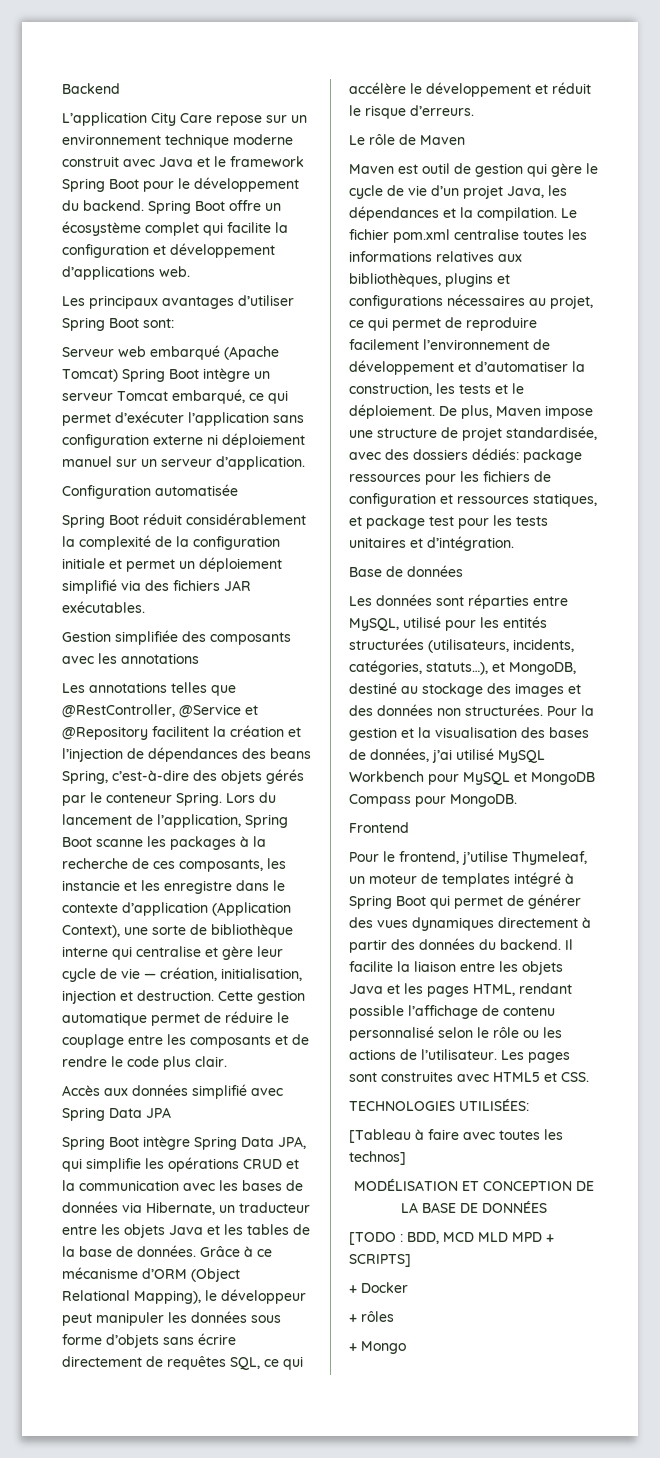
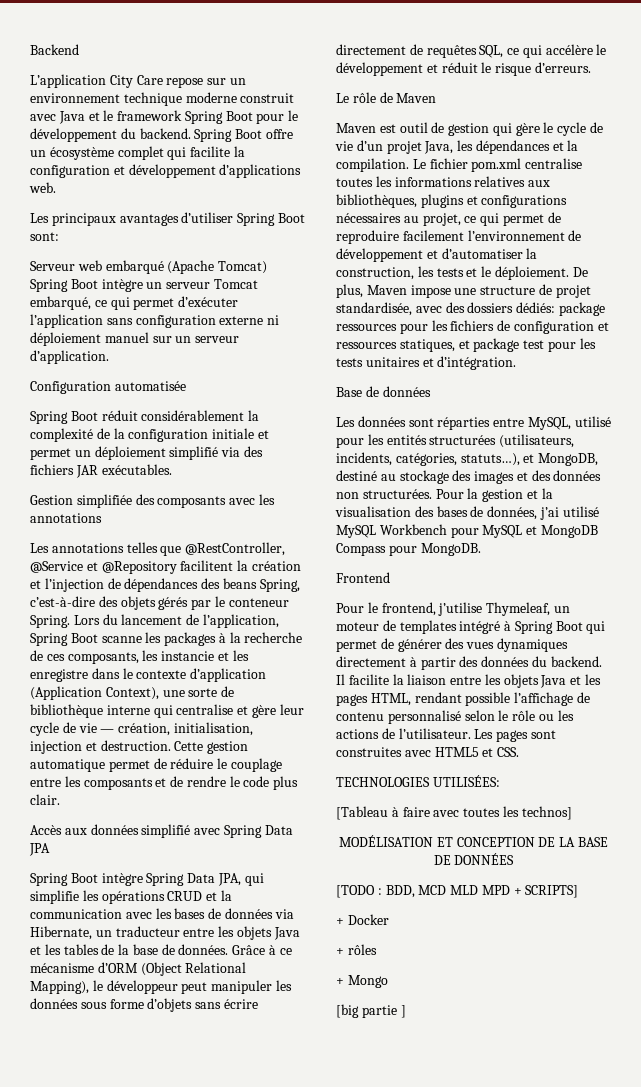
(406, 1347) none -> [336,1004,406,1018] // [big partie ]

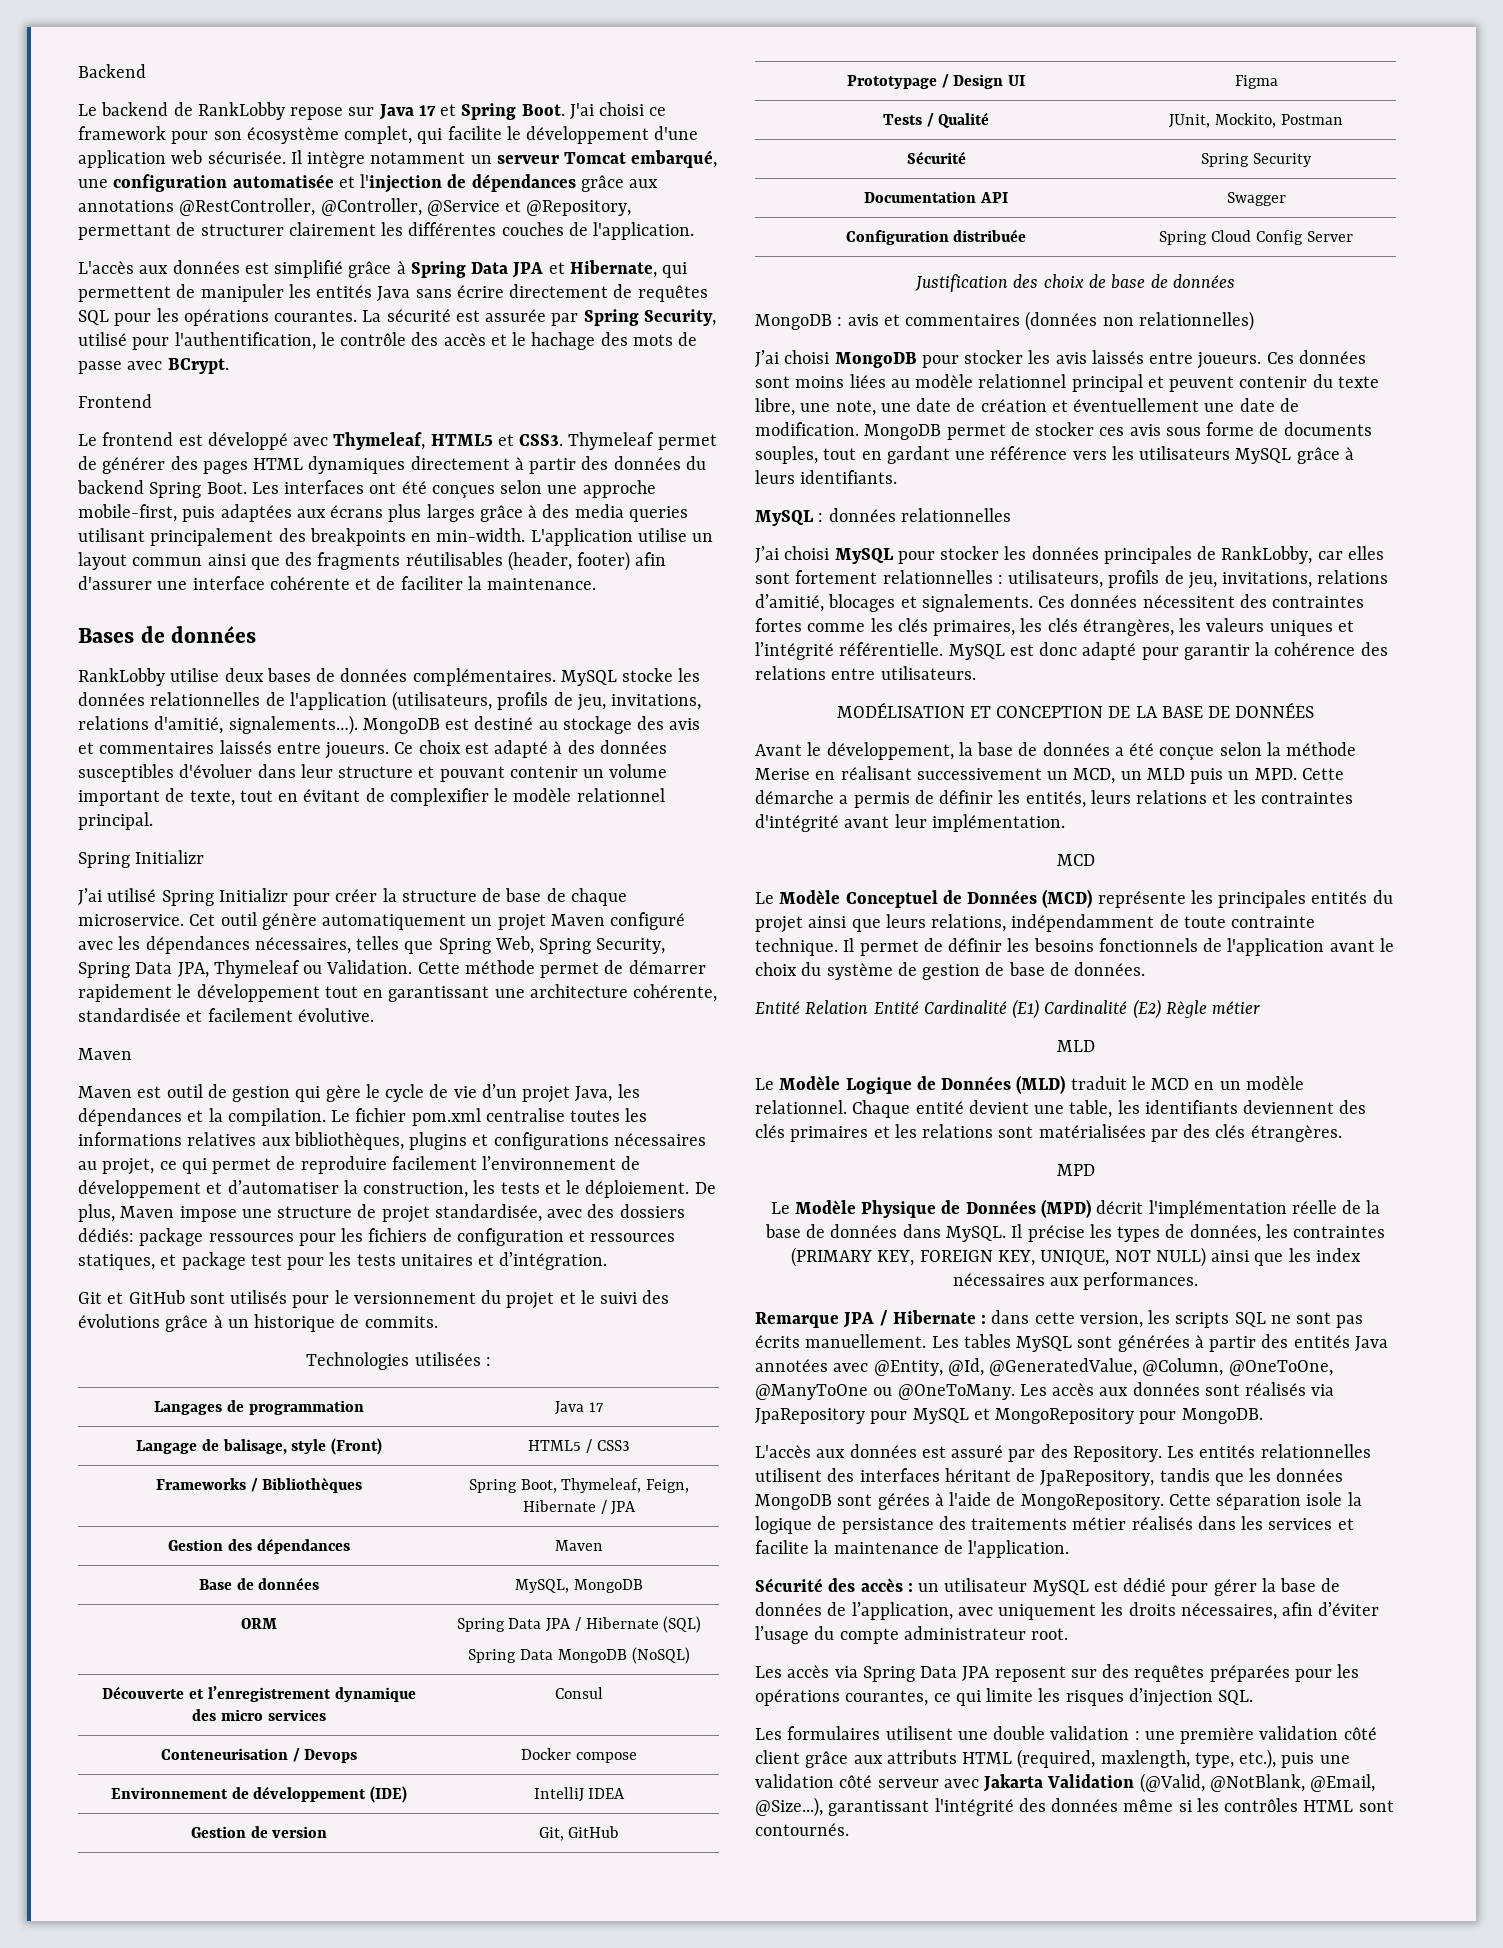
[30,74,246,88] [30,92,295,106] [30,110,299,124] [30,128,293,142] [30,146,245,160] [30,164,302,178] [29,182,56,193] [30,212,305,226] [30,232,59,241] [30,260,268,274] [30,279,258,292] [30,296,239,310] [30,314,280,328] [30,332,240,346] [30,350,109,364] [30,381,186,394] [30,410,260,424] [30,428,269,442] [30,446,263,460] [30,464,172,478] [30,494,275,508] [30,513,102,523] [30,542,286,556] [30,560,301,574] [30,578,300,592] [30,596,289,610] [30,614,279,628] [30,632,303,646] [30,650,249,664] [30,668,267,682] [30,686,235,700] [30,704,304,718] [30,722,253,736] [30,740,249,754] [30,758,282,772] [30,776,299,790] [30,794,60,805] [30,824,293,838] [29,843,50,856] [30,873,264,886] [30,890,232,904] [30,908,294,919] [30,926,300,940] [30,944,292,955] [30,962,247,976] [30,980,292,994] [30,998,193,1012] L’application City Care repose sur un environnement technique moderne construit avec Java et le framework Spring Boot pour le développement du backend. Spring Boot offre un écosystème complet qui facilite la configuration et développement d’applications web. // Les principaux avantages d’utiliser Spring Boot sont: // Serveur web embarqué (Apache Tomcat) Spring Boot intègre un serveur Tomcat embarqué, ce qui permet d’exécuter l’application sans configuration externe ni déploiement manuel sur un serveur d’application. // Configuration automatisée // Spring Boot réduit considérablement la complexité de la configuration initiale et permet un déploiement simplifié via des fichiers JAR exécutables. // Gestion simplifiée des composants avec les annotations // Les annotations telles que @RestController, @Service et @Repository facilitent la création et l’injection de dépendances des beans Spring, c’est-à-dire des objets gérés par le conteneur Spring. Lors du lancement de l’application, Spring Boot scanne les packages à la recherche de ces composants, les instancie et les enregistre dans le contexte d’application (Application Context), une sorte de bibliothèque interne qui centralise et gère leur cycle de vie — création, initialisation, injection et destruction. Cette gestion automatique permet de réduire le couplage entre les composants et de rendre le code plus clair. // Accès aux données simplifié avec Spring Data JPA // Spring Boot intègre Spring Data JPA, qui simplifie les opérations CRUD et la communication avec les bases de données via Hibernate, un traducteur entre les objets Java et les tables de la base de données. Grâce à ce mécanisme d’ORM (Object Relational Mapping), le développeur peut manipuler les données sous forme d’objets -> [78,102,667,120] [78,126,699,144] [78,150,718,168] [78,174,659,193] [78,198,632,216] [78,222,695,240] [78,260,688,278] [78,284,411,302] Le backend de RankLobby repose sur Java 17 et Spring Boot. J'ai choisi ce framework pour son écosystème complet, qui facilite le développement d'une application web sécurisée. Il intègre notamment un serveur Tomcat embarqué, une configuration automatisée et l'injection de dépendances grâce aux annotations @RestController, @Controller, @Service et @Repository, permettant de structurer clairement les différentes couches de l'application. // L'accès aux données est simplifié grâce à Spring Data JPA et Hibernate, qui permettent de manipuler les entités Java
[479,44,607,58] [336,62,591,76] [336,92,393,103] SQL, ce qui accélère le développement et réduit le risque d’erreurs. // Le rôle de -> [78,308,716,326] [78,332,698,350] [78,358,229,374] [78,394,152,408] [78,432,717,450] [78,456,706,474] [77,480,656,498] [78,504,688,522] [78,528,714,546] [78,551,667,571] [78,576,597,590] [78,626,257,643] [78,668,701,686] [78,691,702,711] [78,715,701,735] [78,740,667,759] [78,764,668,782] [78,788,665,806] [78,812,153,830] [78,850,205,868] [78,888,627,906] [78,912,686,931] [78,936,666,954] [78,960,706,978] [78,984,718,1002] [78,1008,374,1022] SQL pour les opérations courantes. La sécurité est assurée par Spring Security, utilisé pour l'authentification, le contrôle des accès et le hachage des mots de passe avec BCrypt. // Frontend // Le frontend est développé avec Thymeleaf, HTML5 et CSS3. Thymeleaf permet de générer des pages HTML dynamiques directement à partir des données du backend Spring Boot. Les interfaces ont été conçues selon une approche mobile-first, puis adaptées aux écrans plus larges grâce à des media queries utilisant principalement des breakpoints en min-width. L'application utilise un layout commun ainsi que des fragments réutilisables (header, footer) afin d'assurer une interface cohérente et de faciliter la maintenance. // Bases de données // RankLobby utilise deux bases de données complémentaires. MySQL stocke les données relationnelles de l'application (utilisateurs, profils de jeu, invitations, relations d'amitié, signalements…). MongoDB est destiné au stockage des avis et commentaires laissés entre joueurs. Ce choix est adapté à des données susceptibles d'évoluer dans leur structure et pouvant contenir un volume important de texte, tout en évitant de complexifier le modèle relationnel principal. // Spring Initializr // J’ai utilisé Spring Initializr pour créer la structure de base de chaque microservice. Cet outil génère automatiquement un projet Maven configuré avec les dépendances nécessaires, telles que Spring Web, Spring Security, Spring Data JPA, Thymeleaf ou Validation. Cette méthode permet de démarrer rapidement le développement tout en garantissant une architecture cohérente, standardisée et facilement évolutive. //
[336,386,431,397] [336,416,611,430] [336,434,575,448] [336,452,599,466] [336,470,602,484] [336,488,553,502] [335,506,599,520] [336,524,598,538] [336,543,481,556] [336,572,390,583] [336,602,570,616] [336,620,606,634] [336,638,568,652] [336,656,602,670] [336,674,602,688] [336,692,590,706] [336,710,574,724] [336,728,556,742] [336,747,520,757] [336,775,500,787] [336,806,572,820] Base de données // Les données sont réparties entre MySQL, utilisé pour les entités structurées (utilisateurs, incidents, catégories, statuts…), et MongoDB, destiné au stockage des images et des données non structurées. Pour la gestion et la visualisation des bases de données, j’ai utilisé MySQL Workbench pour MySQL et MongoDB Compass pour MongoDB. // Frontend // Pour le frontend, j’utilise Thymeleaf, un moteur de templates intégré à Spring Boot qui permet de générer des vues dynamiques directement à partir des données du backend. Il facilite la liaison entre les objets Java et les pages HTML, rendant possible l’affichage de contenu personnalisé selon le rôle ou les actions de l’utilisateur. Les pages sont construites avec HTML5 et CSS. // TECHNOLOGIES UTILISÉES: // [Tableau à faire avec toutes les technos] -> [78,1290,670,1309] [78,1314,438,1332] [306,1352,491,1370] [154,1400,364,1415] [555,1401,604,1415] [136,1438,382,1455] [528,1439,630,1453] [155,1477,363,1493] [468,1478,690,1493] [522,1500,637,1515] [168,1538,350,1554] [555,1540,603,1551] [198,1577,320,1590] [515,1579,643,1593] [241,1618,277,1629] [456,1616,702,1633] [468,1647,690,1664] [102,1686,416,1702] [192,1709,326,1721] [555,1687,603,1699] [160,1748,358,1763] [521,1748,637,1763] [110,1786,408,1803] [533,1787,626,1802] [190,1826,328,1838] [538,1826,620,1841] [846,74,1026,89] [1234,75,1278,89] [882,112,990,128] [1169,113,1343,128] [906,151,966,164] [1201,153,1312,167] [864,191,1008,203] [1226,192,1286,206] [845,229,1027,245] [1159,230,1353,245] [915,274,1235,292] [755,311,1254,331] [755,350,1366,369] [755,374,1379,392] [755,398,1299,416] [755,422,1372,440] [755,446,1354,464] [755,470,898,484] [755,508,1011,526] [755,546,1384,564] [755,570,1389,589] [755,594,1365,612] [755,618,1354,636] [755,642,1388,660] [755,666,976,680] Git et GitHub sont utilisés pour le versionnement du projet et le suivi des évolutions grâce à un historique de commits. // Technologies utilisées : // Langages de programmation | Java 17 // Langage de balisage, style (Front) | HTML5 / CSS3 // Frameworks / Bibliothèques | Spring Boot, Thymeleaf, Feign, Hibernate / JPA // Gestion des dépendances | Maven // Base de données | MySQL, MongoDB // ORM | Spring Data JPA / Hibernate (SQL) // Spring Data MongoDB (NoSQL) // Découverte et l’enregistrement dynamique des micro services | Consul // Conteneurisation / Devops | Docker compose // Environnement de développement (IDE) | IntelliJ IDEA // Gestion de version | Git, GitHub // Prototypage / Design UI | Figma // Tests / Qualité | JUnit, Mockito, Postman // Sécurité | Spring Security // Documentation API | Swagger // Configuration distribuée | Spring Cloud Config Server // Justification des choix de base de données // MongoDB : avis et commentaires (données non relationnelles) // J’ai choisi MongoDB pour stocker les avis laissés entre joueurs. Ces données sont moins liées au modèle relationnel principal et peuvent contenir du texte libre, une note, une date de création et éventuellement une date de modification. MongoDB permet de stocker ces avis sous forme de documents souples, tout en gardant une référence vers les utilisateurs MySQL grâce à leurs identifiants. // MySQL : données relationnelles // J’ai choisi MySQL pour stocker les données principales de RankLobby, car elles sont fortement relationnelles : utilisateurs, profils de jeu, invitations, relations d’amitié, blocages et signalements. Ces données nécessitent des contraintes fortes comme les clés primaires, les clés étrangères, les valeurs uniques et l’intégrité référentielle. MySQL est donc adapté pour garantir la cohérence des relations entre utilisateurs.
[336,885,579,898] [336,914,389,925] [336,944,377,955] [336,975,388,988] [336,1004,406,1018] [TODO : BDD, MCD MLD MPD + SCRIPTS] // + Docker // + rôles // + Mongo // [big partie ] -> [755,742,1357,760] [755,766,1344,784] [755,790,1353,808] [755,814,1065,832] [1056,854,1095,866] [755,889,1393,908] [755,914,1316,933] [755,938,1394,956] [755,962,1146,980] [755,999,1261,1019] [1056,1040,1095,1052] [755,1075,1304,1094] [755,1100,1367,1118] [755,1124,1342,1142] [1056,1164,1095,1176] [770,1199,1381,1218] [764,1224,1386,1242] [791,1247,1361,1267] [952,1272,1199,1290] [755,1310,1364,1328] [755,1334,1388,1352] [755,1358,1333,1376] [755,1382,1335,1400] [755,1408,1263,1424] [755,1444,1371,1462] [755,1468,1344,1486] [755,1492,1362,1510] [755,1516,1354,1534] [755,1540,1070,1558] [755,1578,1341,1596] [755,1602,1380,1620] [755,1626,1069,1644] [755,1664,1360,1682] [755,1688,1254,1707] [755,1726,1377,1744] [755,1749,1350,1769] [755,1773,1376,1793] [755,1797,1394,1817] [755,1823,849,1836] Avant le développement, la base de données a été conçue selon la méthode Merise en réalisant successivement un MCD, un MLD puis un MPD. Cette démarche a permis de définir les entités, leurs relations et les contraintes d'intégrité avant leur implémentation. // MCD // Le Modèle Conceptuel de Données (MCD) représente les principales entités du projet ainsi que leurs relations, indépendamment de toute contrainte technique. Il permet de définir les besoins fonctionnels de l'application avant le choix du système de gestion de base de données. // Entité Relation Entité Cardinalité (E1) Cardinalité (E2) Règle métier // MLD // Le Modèle Logique de Données (MLD) traduit le MCD en un modèle relationnel. Chaque entité devient une table, les identifiants deviennent des clés primaires et les relations sont matérialisées par des clés étrangères. // MPD // Le Modèle Physique de Données (MPD) décrit l'implémentation réelle de la base de données dans MySQL. Il précise les types de données, les contraintes (PRIMARY KEY, FOREIGN KEY, UNIQUE, NOT NULL) ainsi que les index nécessaires aux performances. // Remarque JPA / Hibernate : dans cette version, les scripts SQL ne sont pas écrits manuellement. Les tables MySQL sont générées à partir des entités Java annotées avec @Entity, @Id, @GeneratedValue, @Column, @OneToOne, @ManyToOne ou @OneToMany. Les accès aux données sont réalisés via JpaRepository pour MySQL et MongoRepository pour MongoDB. // L'accès aux données est assuré par des Repository. Les entités relationnelles utilisent des interfaces héritant de JpaRepository, tandis que les données MongoDB sont gérées à l'aide de MongoRepository. Cette séparation isole la logique de persistance des traitements métier réalisés dans les services et facilite la maintenance de l'application. // Sécurité des accès : un utilisateur MySQL est dédié pour gérer la base de données de l’application, avec uniquement les droits nécessaires, afin d’éviter l’usage du compte administrateur root. // Les accès via Spring Data JPA reposent sur des requêtes préparées pour les opérations courantes, ce qui limite les risques d’injection SQL. // Les formulaires utilisent une double validation : une première validation côté client grâce aux attributs HTML (required, maxlength, type, etc.), puis une validation côté serveur avec Jakarta Validation (@Valid, @NotBlank, @Email, @Size...), garantissant l'intégrité des données même si les contrôles HTML sont contournés.

